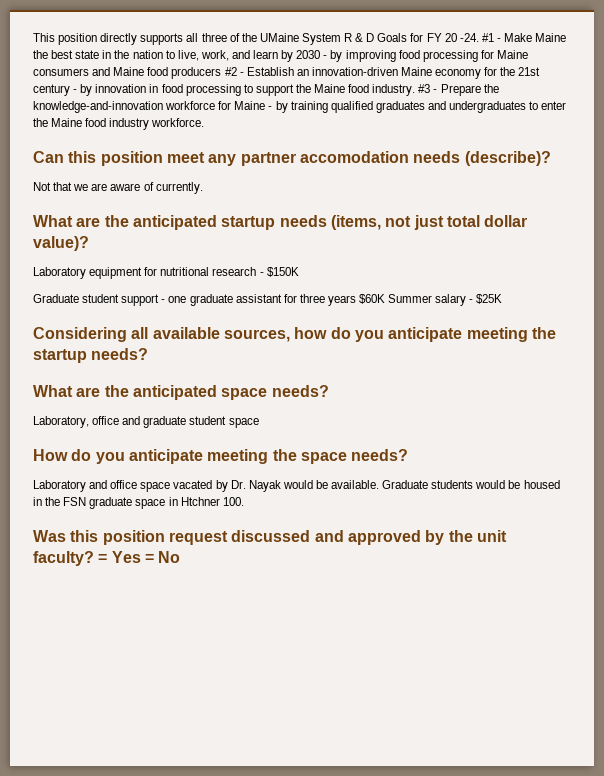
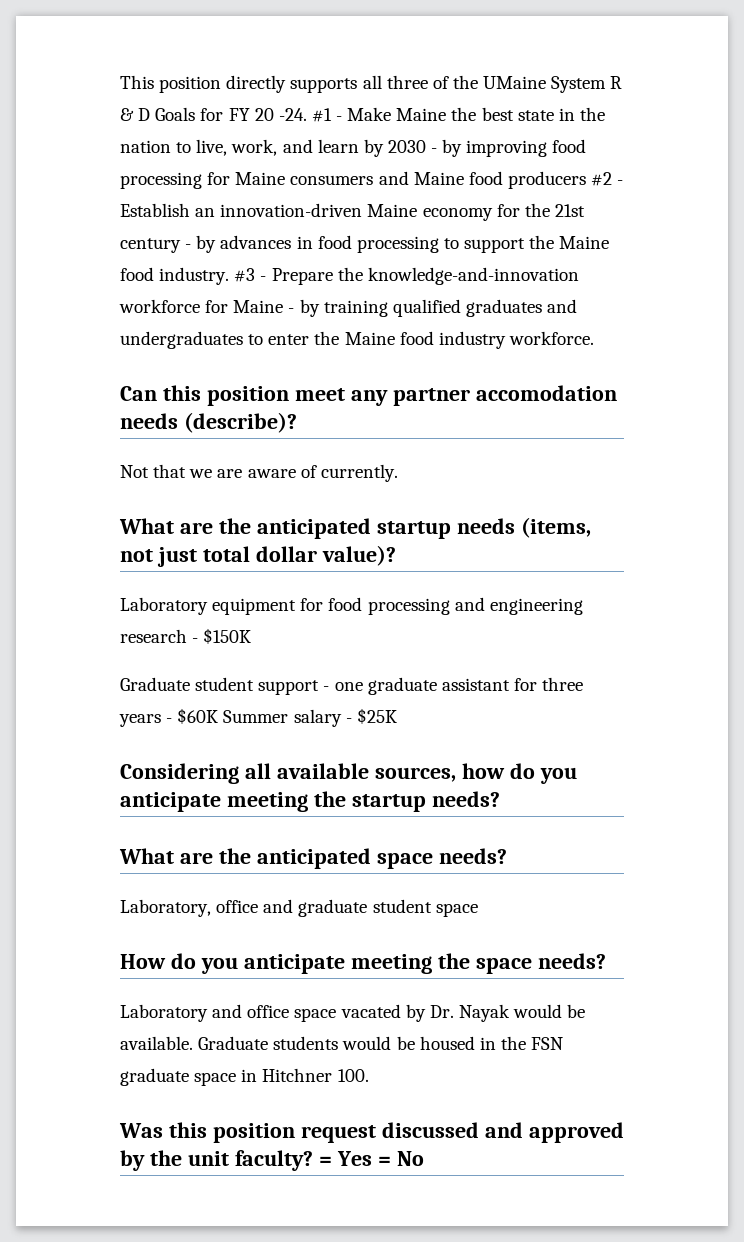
[95,84,147,93] innovation -> [220,235,292,249] advances
[160,267,210,276] nutritional -> [328,597,583,615] food processing and engineering
(356, 300) none -> [166,718,173,723] -
[180,497,220,506] Htchner -> [262,1068,333,1082] Hitchner

